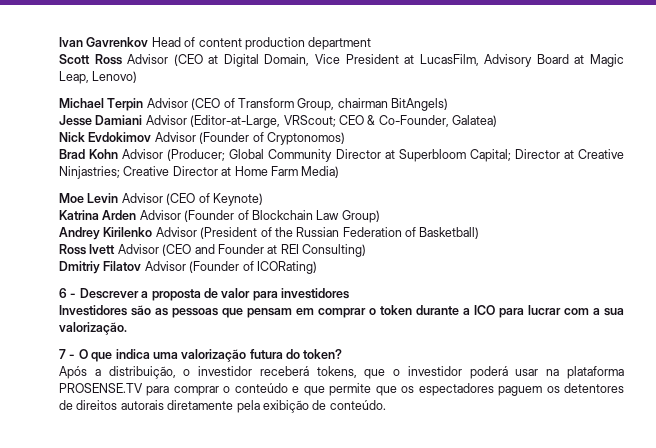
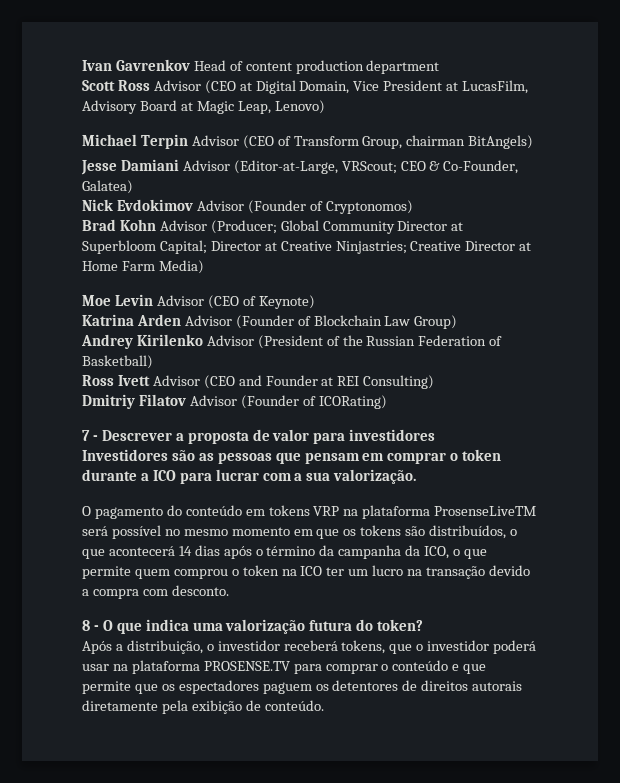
[59,288,67,298] 6 -> [82,430,90,441] 7
[59,349,66,359] 7 -> [82,505,537,519] [82,525,518,539] [82,545,487,559] [82,565,530,579] [82,585,229,599] [82,620,90,631] O pagamento do conteúdo em tokens VRP na plataforma ProsenseLiveTM será possível no mesmo momento em que os tokens são distribuídos, o que acontecerá 14 dias após o término da campanha da ICO, o que permite quem comprou o token na ICO ter um lucro na transação devido a compra com desconto. // 8

